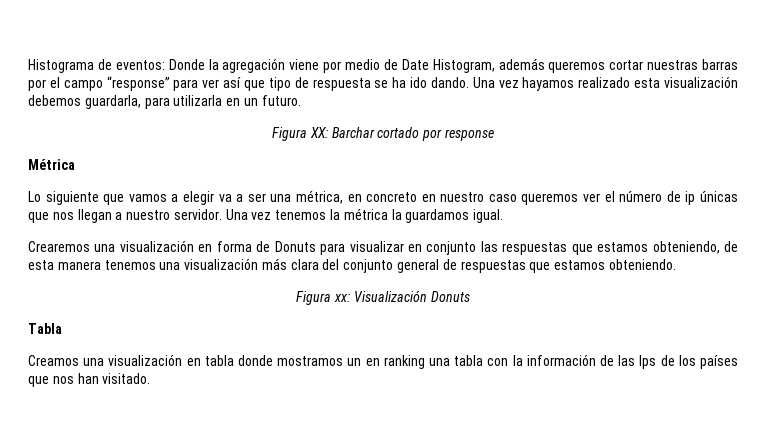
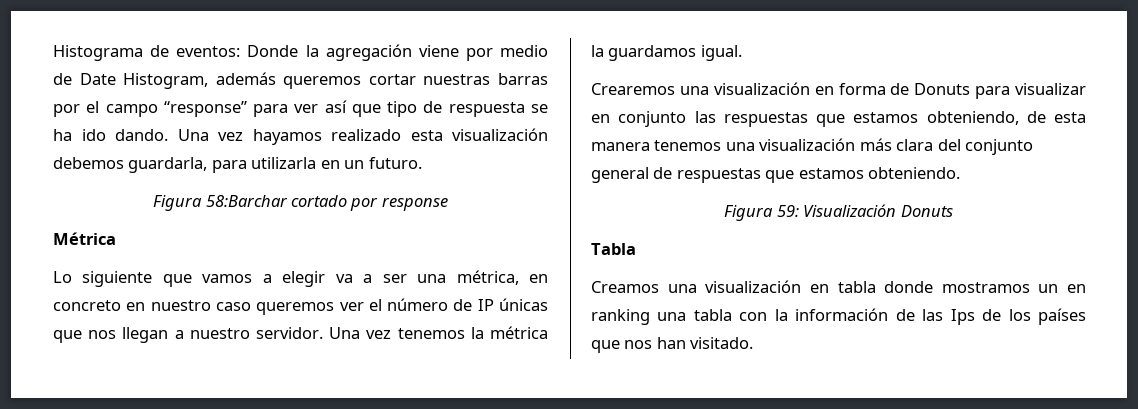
[309,127,375,138] XX: Barchar -> [205,195,288,207] 58:Barchar
[685,191,696,205] ip -> [477,299,494,311] IP
[334,294,351,302] xx: -> [776,205,799,217] 59:

